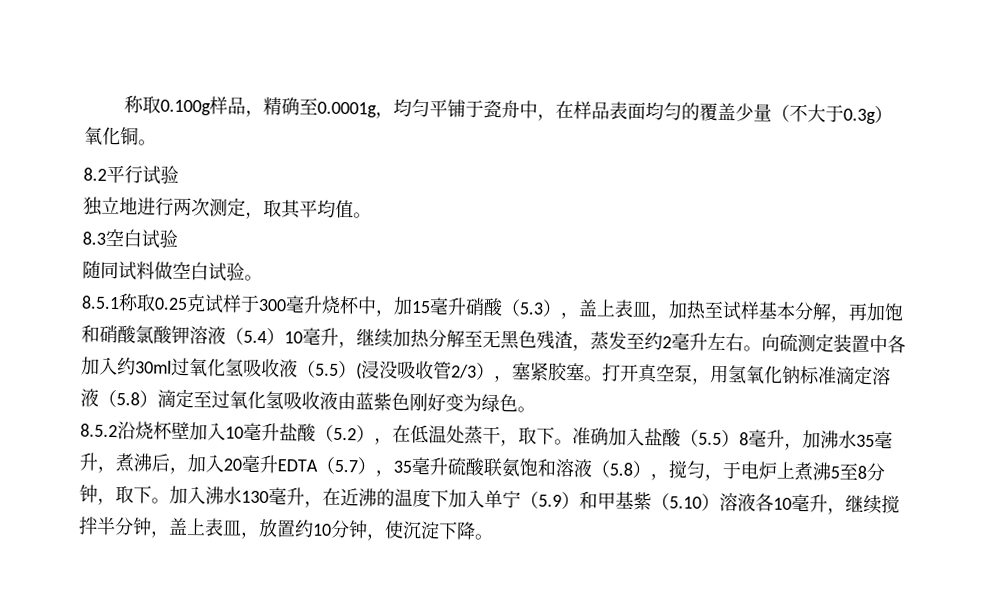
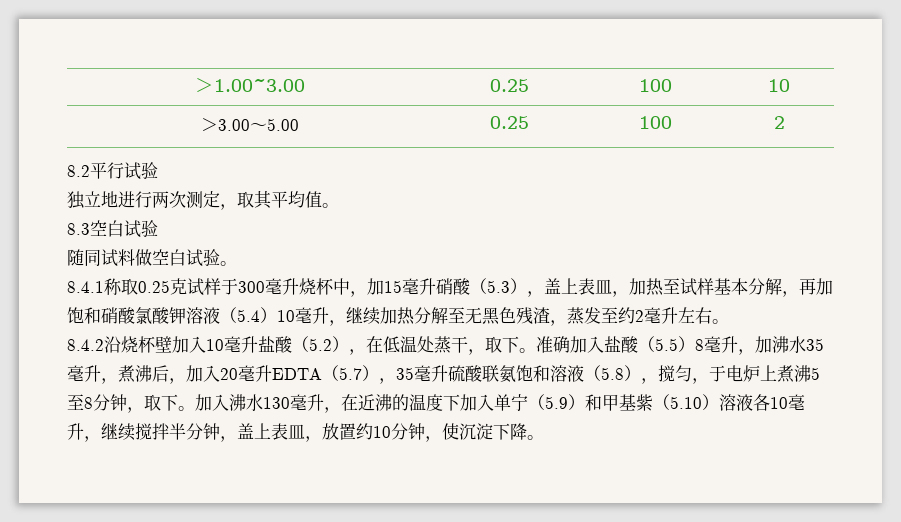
[123,95,893,124] [84,126,157,146] 称取0.100g样品，精确至0.0001g，均匀平铺于瓷舟中，在样品表面均匀的覆盖少量（不大于0.3g）氧化铜。 -> [194,78,305,93] [489,79,529,92] [639,79,672,92] [768,79,790,92] [200,118,299,131] [489,116,529,129] [639,116,672,129] [773,116,785,129] ＞1.00~3.00 | 0.25 | 100 | 10 // ＞3.00～5.00 | 0.25 | 100 | 2
[81,295,120,310] 8.5.1 -> [67,281,104,293] 8.4.1
[761,333,906,354] [81,356,891,386] [80,388,536,413] [80,423,118,438] 向硫测定装置中各加入约30ml过氧化氢吸收液（5.5）(浸没吸收管2/3），塞紧胶塞。打开真空泵，用氢氧化钠标准滴定溶液（5.8）滴定至过氧化氢吸收液由蓝紫色刚好变为绿色。 // 8.5.2 -> [67,339,104,351] // 8.4.2

